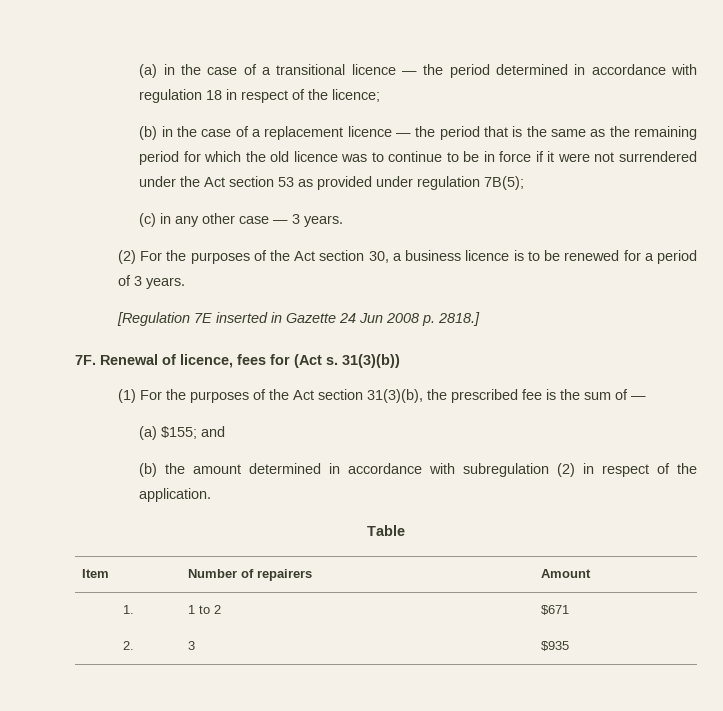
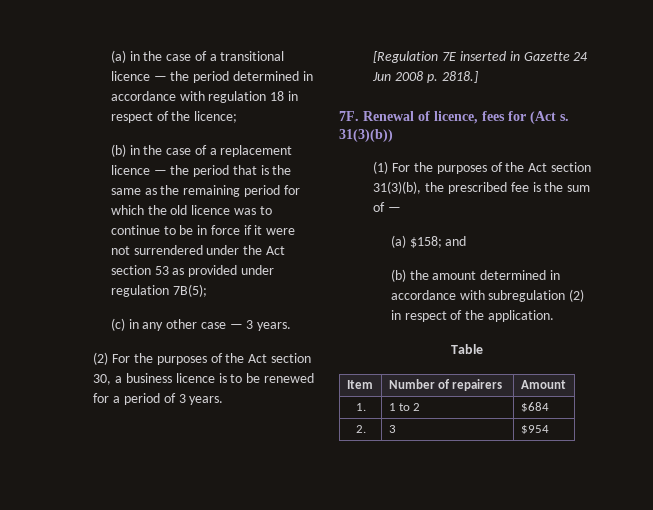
[161,426,198,439] $155; -> [409,236,442,248] $158;
[541,605,570,615] $671 -> [520,402,549,412] $684
[541,641,570,651] $935 -> [520,425,549,434] $954

